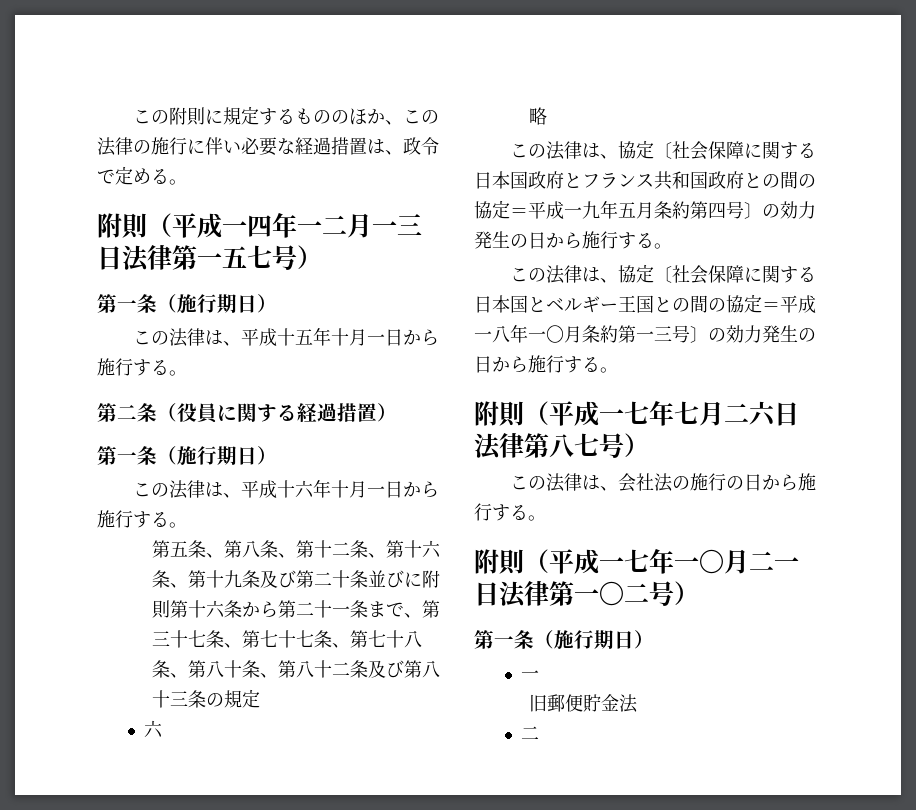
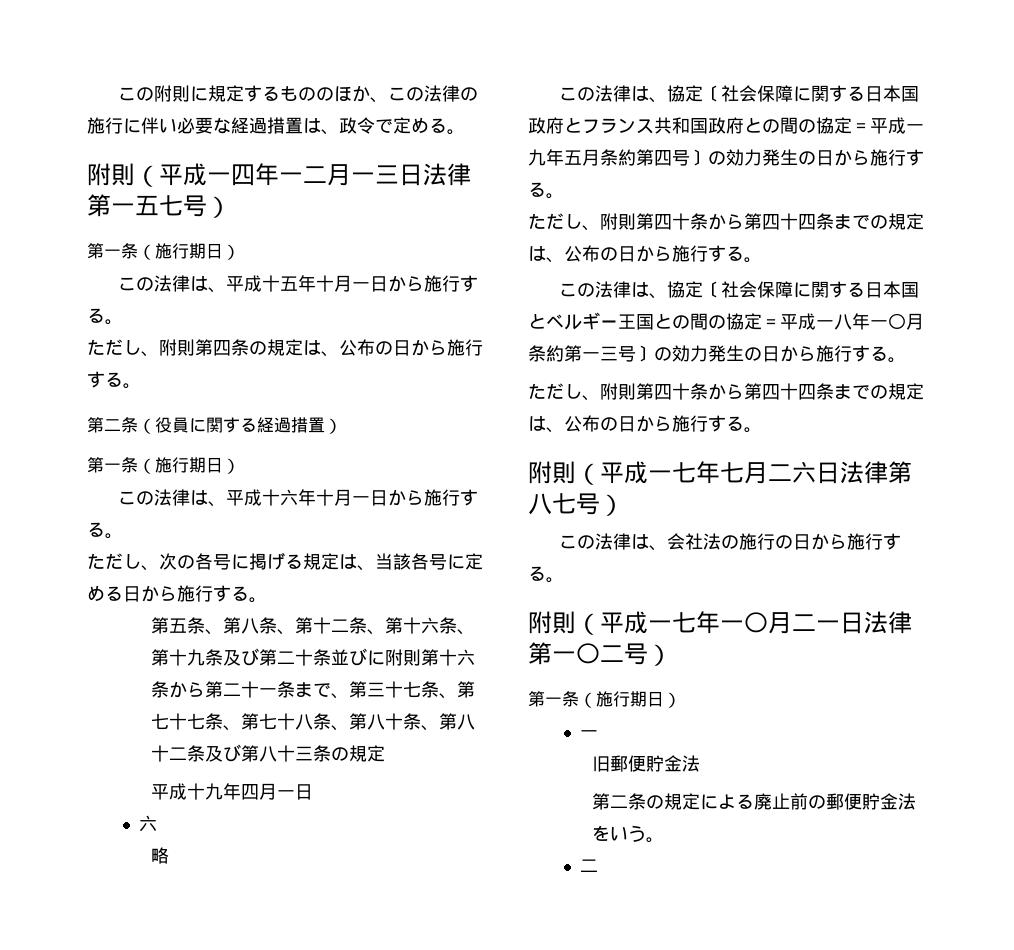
(187, 373) none -> [87,339,483,357] [87,371,141,389] // ただし、附則第四条の規定は、公布の日から施行する。
(187, 525) none -> [87,552,483,571] [87,585,267,603] // ただし、次の各号に掲げる規定は、当該各号に定める日から施行する。
(260, 698) none -> [151,783,314,800] // 平成十九年四月一日
(672, 246) none -> [528,213,924,231] [528,245,762,263] // ただし、附則第四十条から第四十四条までの規定は、公布の日から施行する。
(618, 370) none -> [528,383,924,401] [528,415,762,433] // ただし、附則第四十条から第四十四条までの規定は、公布の日から施行する。
(638, 703) none -> [592,793,917,810] [592,825,665,843] // 第二条の規定による廃止前の郵便貯金法をいう。

